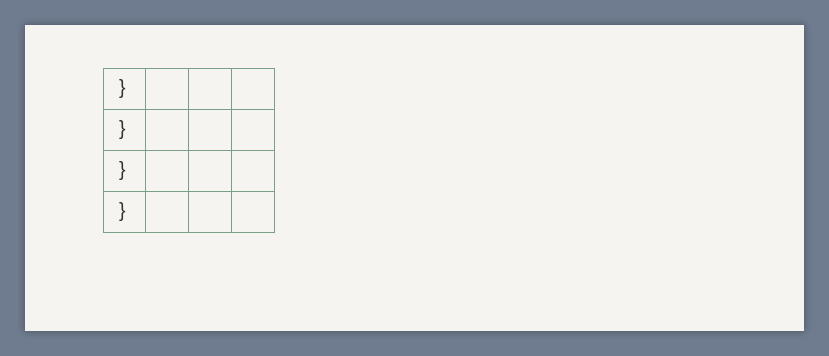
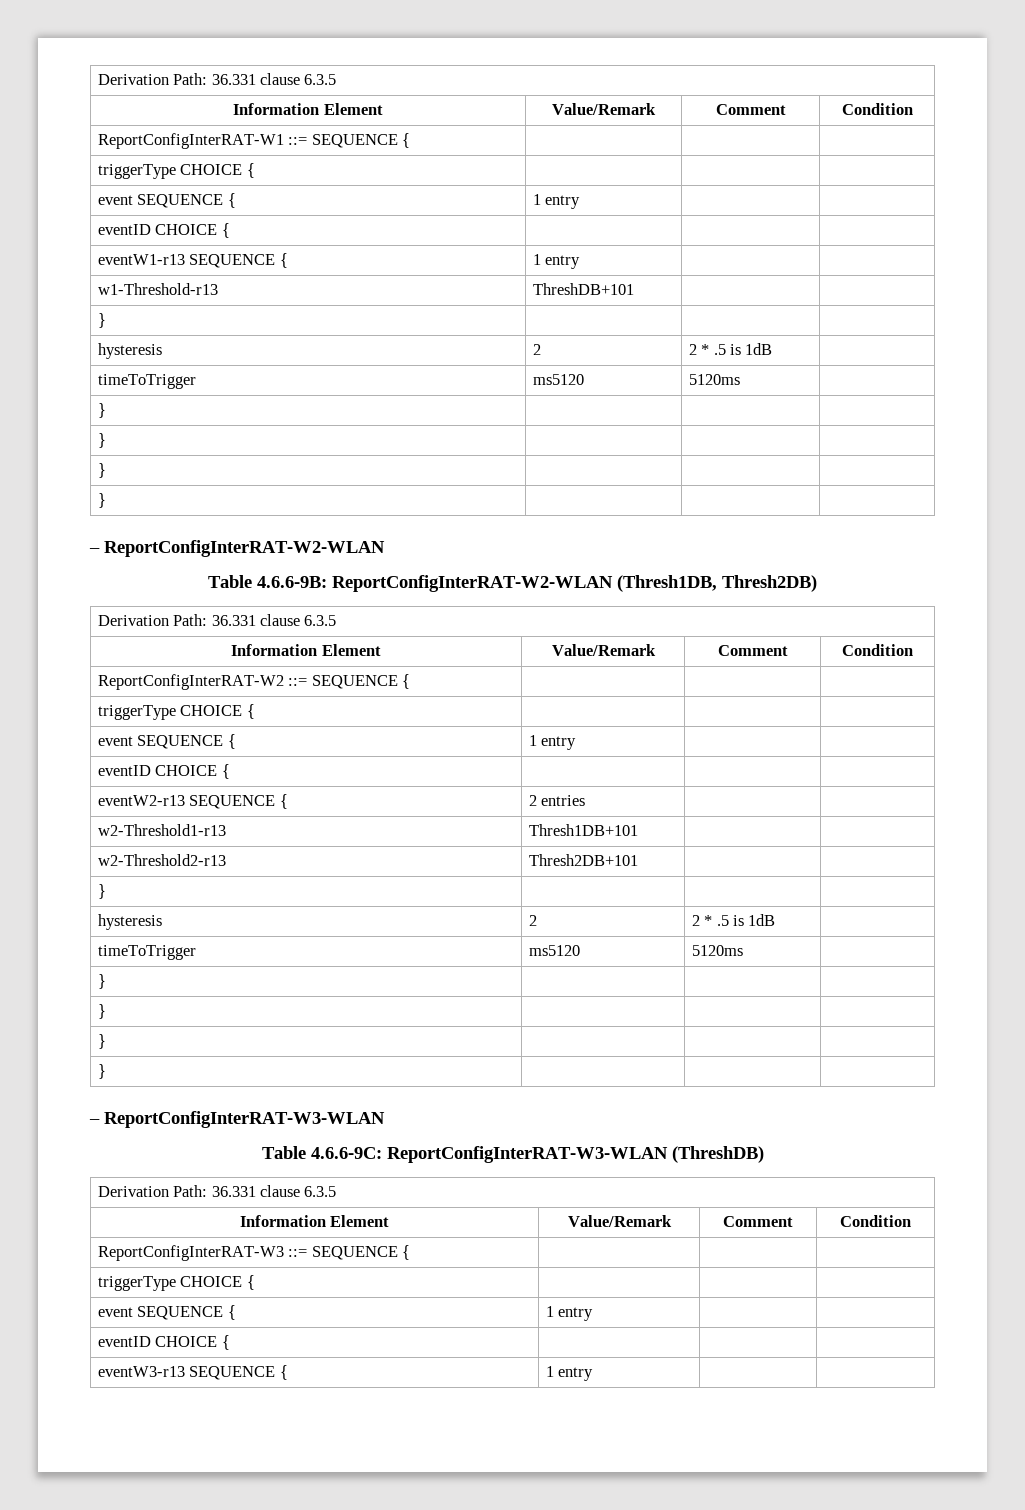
[119,79,127,98] [119,120,127,139] [119,161,127,180] [119,202,127,221] } | | | // } | | | // } | | | // } | -> [97,73,337,85] [233,103,383,115] [552,103,656,115] [715,104,786,115] [841,103,913,115] [97,133,411,149] [97,163,255,179] [97,193,236,208] [532,194,581,209] [97,223,230,238] [97,253,288,268] [532,254,581,269] [97,283,218,295] [532,283,634,295] [97,313,106,328] [97,343,162,359] [532,344,541,355] [688,343,773,355] [97,374,196,389] [532,374,584,385] [688,374,740,385] [97,403,106,418] [97,433,106,448] [97,463,106,478] [97,493,106,508] [89,540,385,557] [208,575,817,592] [97,614,337,626] [231,644,381,656] [551,644,656,656] [717,645,788,656] [842,644,913,656] [97,674,411,690] [97,704,255,720] [97,734,236,749] [528,735,577,750] [97,764,230,779] [97,794,288,809] [528,795,586,806] [97,824,226,836] [528,824,638,836] [97,854,226,866] [528,854,638,866] [97,884,106,899] [97,914,162,930] [528,915,537,926] [691,914,776,926] [97,945,196,960] [528,945,580,956] [691,945,743,956] [97,974,106,989] [97,1004,106,1019] [97,1034,106,1049] [97,1064,106,1079] [89,1111,385,1128] [261,1146,764,1163] [97,1185,337,1197] [239,1215,390,1227] [567,1215,672,1227] [723,1216,793,1227] [840,1215,911,1227] [97,1245,411,1261] [97,1275,255,1291] [97,1305,236,1320] [545,1306,594,1321] [97,1335,230,1350] [97,1365,288,1380] [545,1366,594,1381] Derivation Path: 36.331 clause 6.3.5 // Information Element | Value/Remark | Comment | Condition // ReportConfigInterRAT-W1 ::= SEQUENCE { | | | // triggerType CHOICE { | | | // event SEQUENCE { | 1 entry | | // eventID CHOICE { | | | // eventW1-r13 SEQUENCE { | 1 entry | | // w1-Threshold-r13 | ThreshDB+101 | | // } | | | // hysteresis | 2 | 2 * .5 is 1dB | // timeToTrigger | ms5120 | 5120ms | // } | | | // } | | | // } | | | // } | | | // – ReportConfigInterRAT-W2-WLAN // Table 4.6.6-9B: ReportConfigInterRAT-W2-WLAN (Thresh1DB, Thresh2DB) // Derivation Path: 36.331 clause 6.3.5 // Information Element | Value/Remark | Comment | Condition // ReportConfigInterRAT-W2 ::= SEQUENCE { | | | // triggerType CHOICE { | | | // event SEQUENCE { | 1 entry | | // eventID CHOICE { | | | // eventW2-r13 SEQUENCE { | 2 entries | | // w2-Threshold1-r13 | Thresh1DB+101 | | // w2-Threshold2-r13 | Thresh2DB+101 | | // } | | | // hysteresis | 2 | 2 * .5 is 1dB | // timeToTrigger | ms5120 | 5120ms | // } | | | // } | | | // } | | | // } | | | // – ReportConfigInterRAT-W3-WLAN // Table 4.6.6-9C: ReportConfigInterRAT-W3-WLAN (ThreshDB) // Derivation Path: 36.331 clause 6.3.5 // Information Element | Value/Remark | Comment | Condition // ReportConfigInterRAT-W3 ::= SEQUENCE { | | | // triggerType CHOICE { | | | // event SEQUENCE { | 1 entry | | // eventID CHOICE { | | | // eventW3-r13 SEQUENCE { | 1 entry

